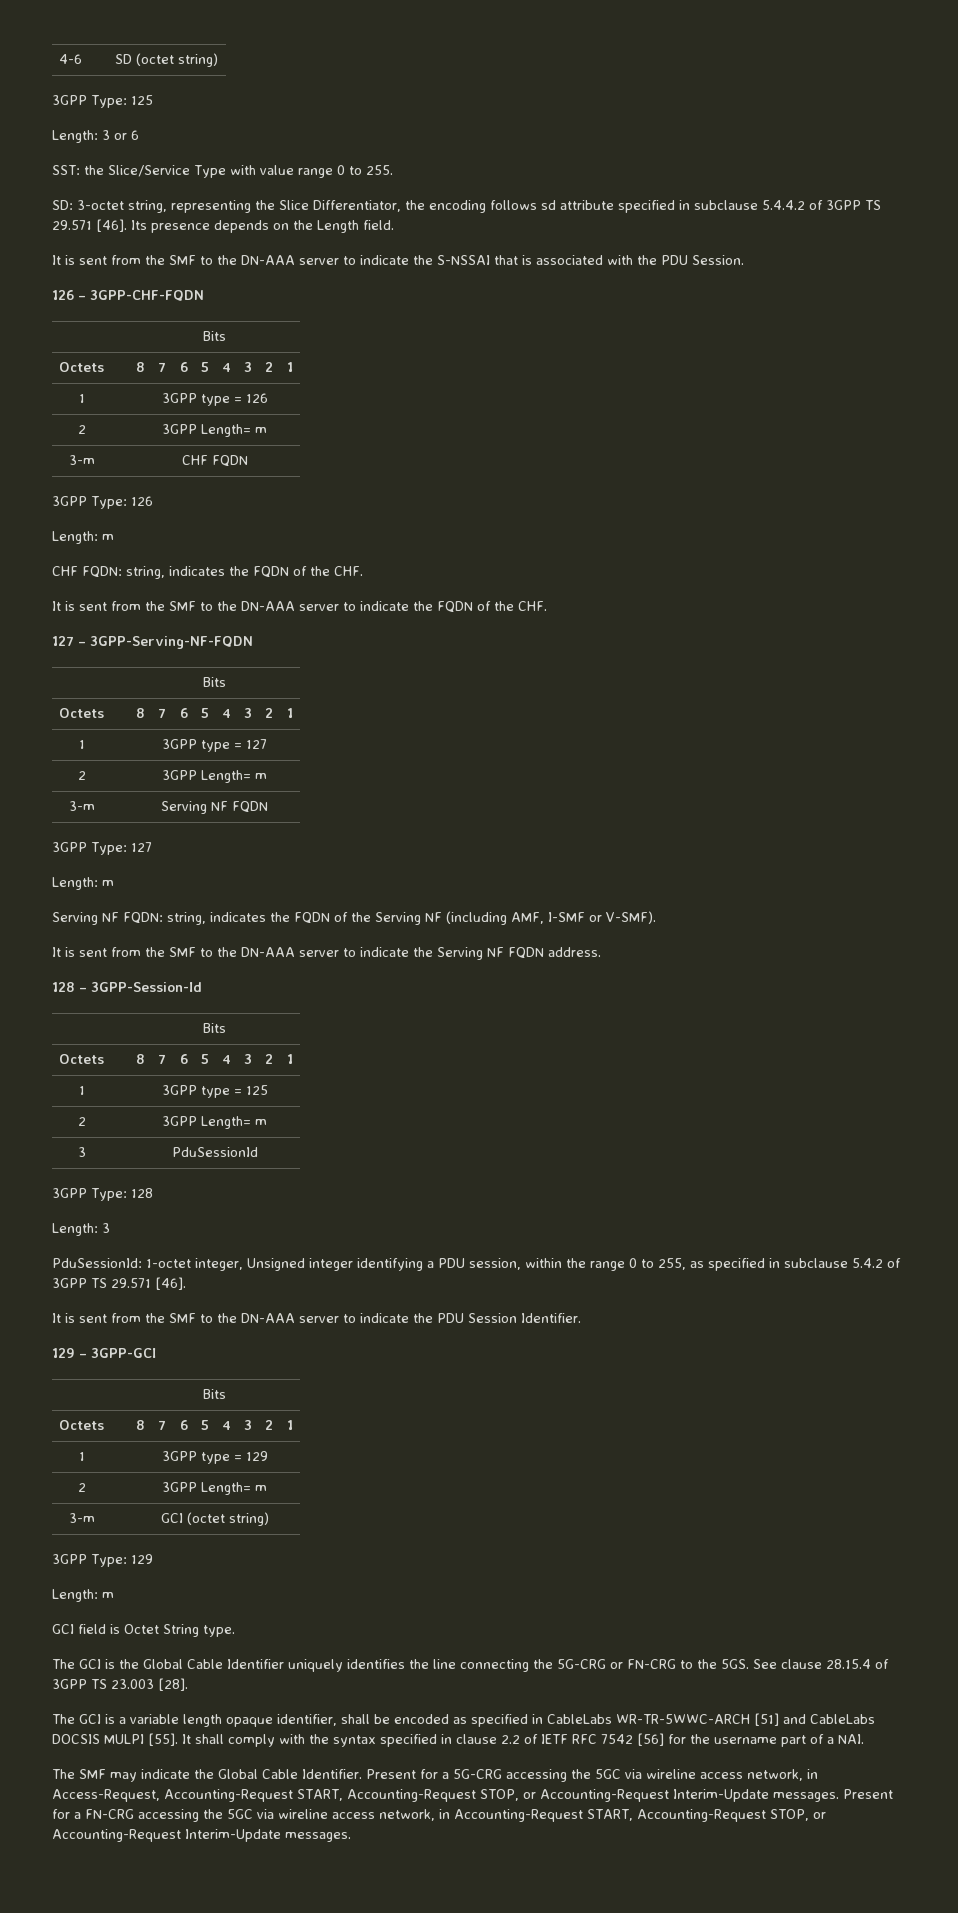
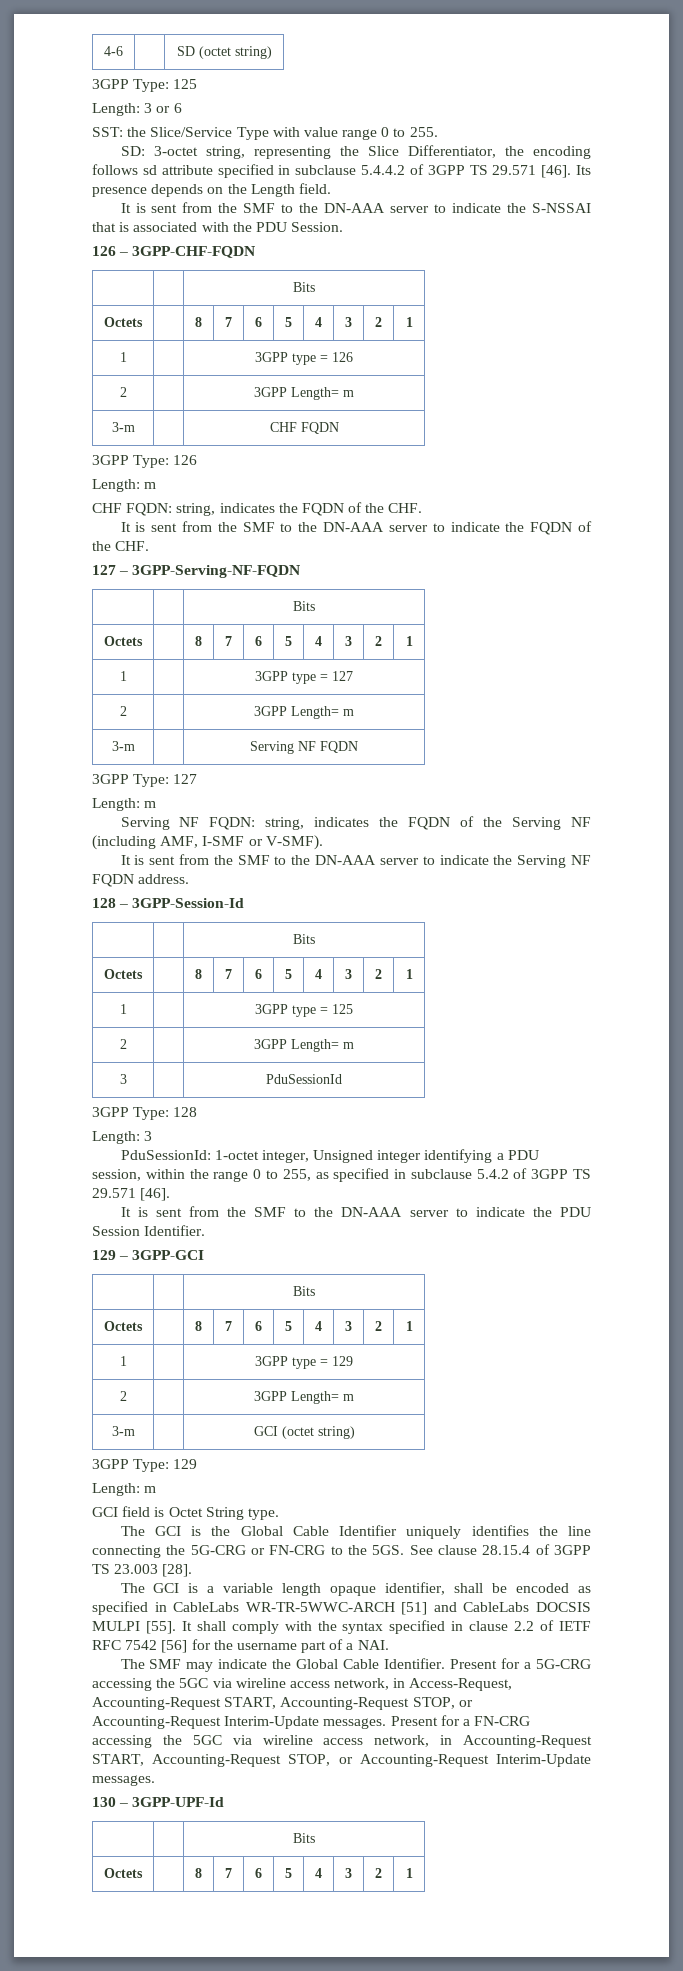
(351, 1837) none -> [92,1797,225,1807] [293,1833,315,1843] [104,1868,143,1878] [195,1868,202,1878] [225,1868,232,1878] [255,1868,262,1878] [285,1868,292,1878] [315,1868,322,1878] [345,1868,352,1878] [375,1868,382,1878] [405,1868,413,1878] // 130 – 3GPP-UPF-Id // | | Bits // Octets | | 8 | 7 | 6 | 5 | 4 | 3 | 2 | 1

